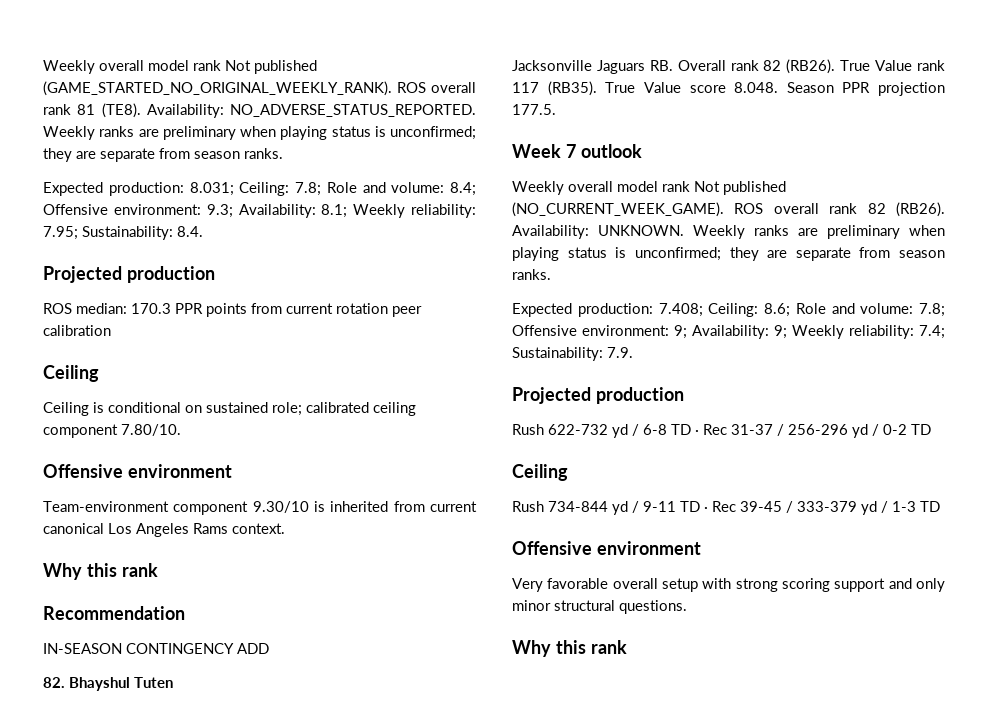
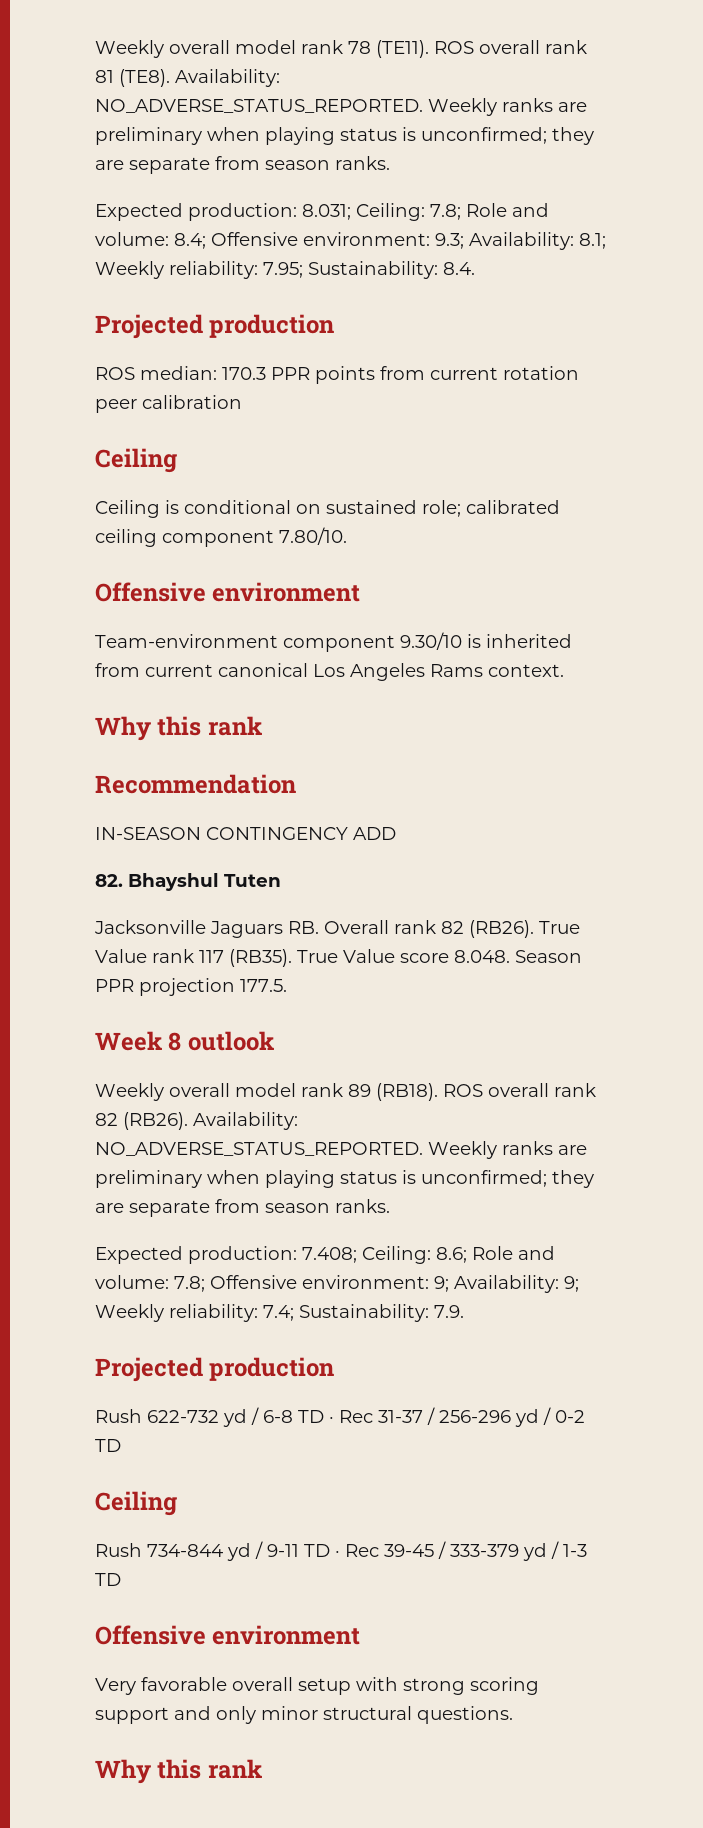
[43,60,317,74] [43,81,392,96] Weekly overall model rank Not published (GAME_STARTED_NO_ORIGINAL_WEEKLY_RANK). -> [95,40,429,58] Weekly overall model rank 78 (TE11).
[565,144,576,158] 7 -> [168,1032,182,1051] 8
[694,181,786,195] [512,202,724,217] Not published (NO_CURRENT_WEEK_GAME). -> [348,1083,438,1101] 89 (RB18).
[598,225,684,236] UNKNOWN. -> [95,1142,423,1156] NO_ADVERSE_STATUS_REPORTED.

